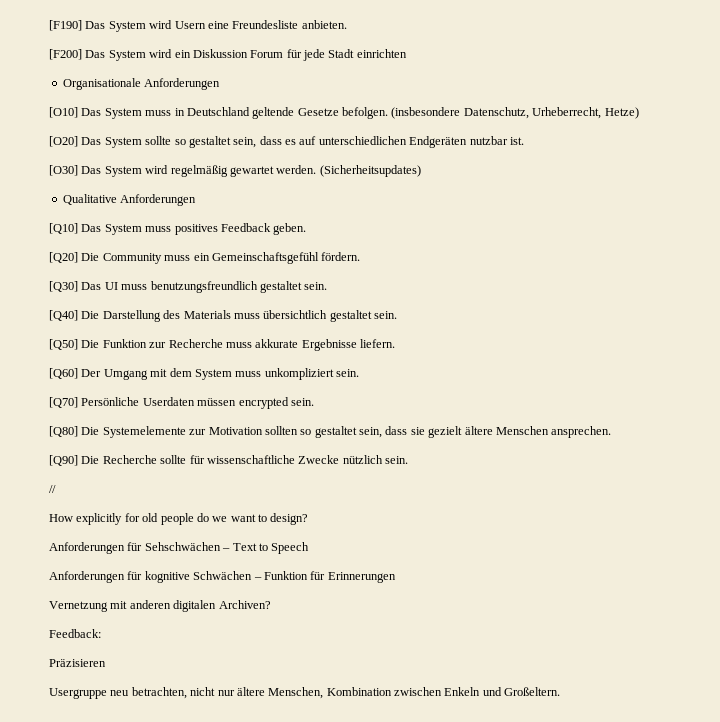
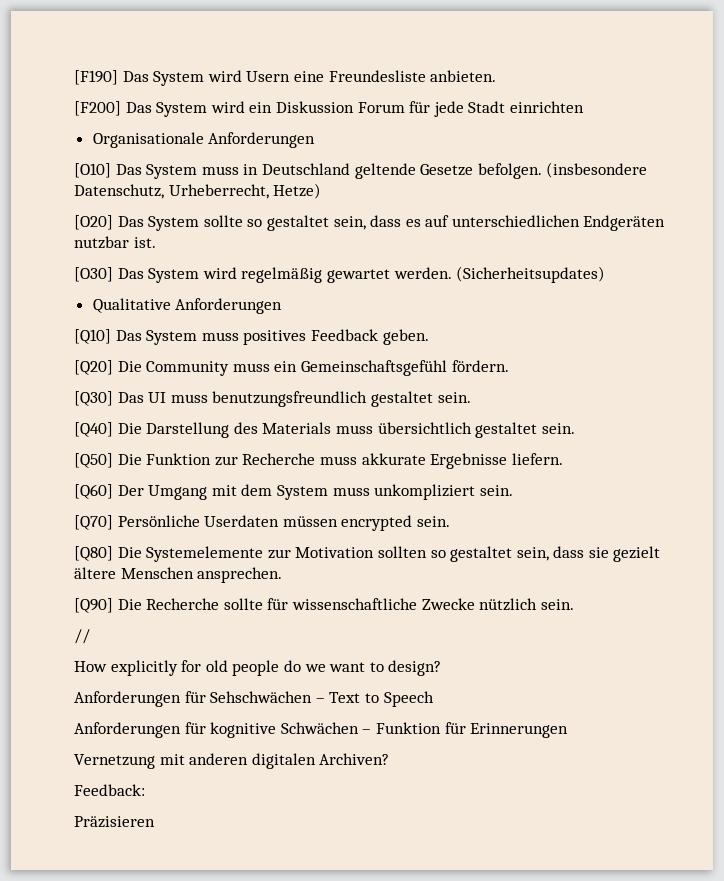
[49,687,561,699] // Usergruppe neu betrachten, nicht nur ältere Menschen, Kombination zwischen Enkeln und Großeltern. -> (155, 822) none

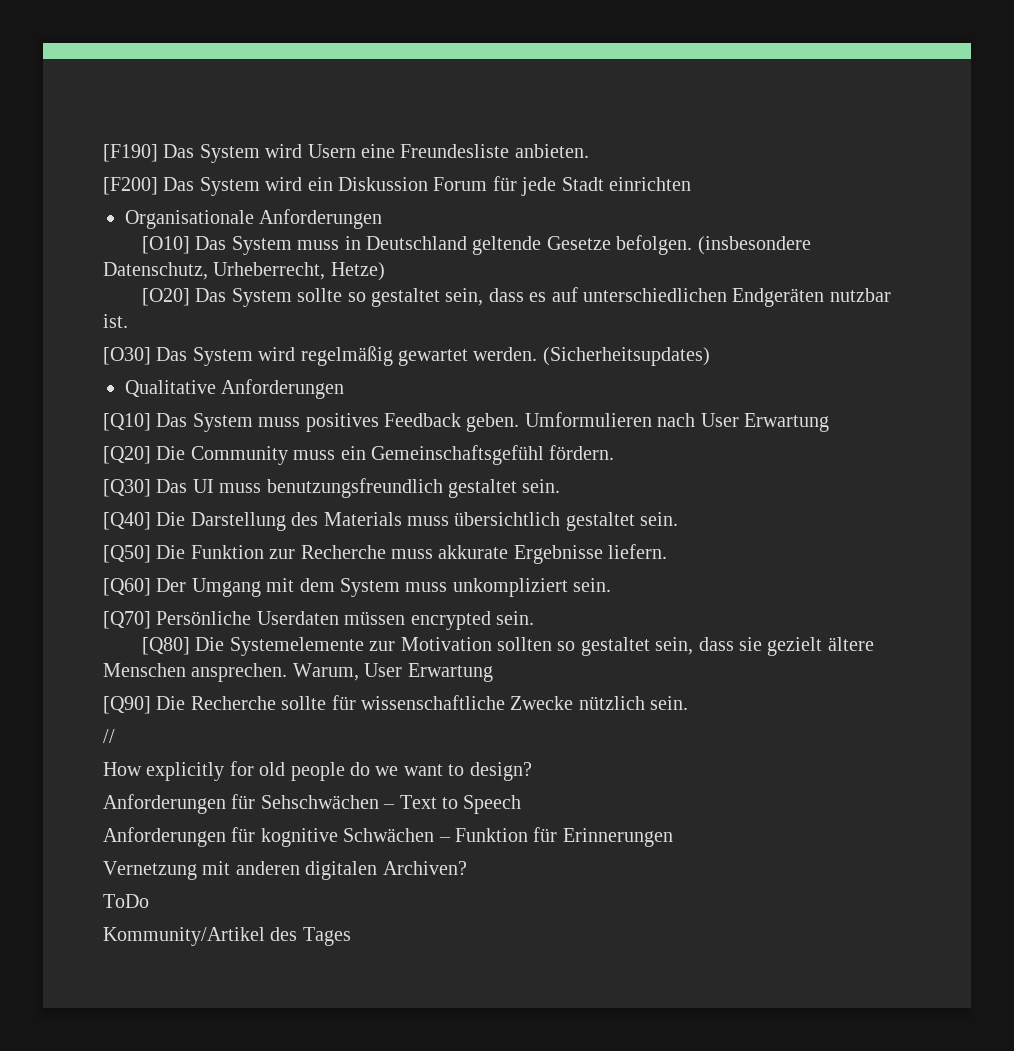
(429, 337) none -> [524,412,829,432] Umformulieren nach User Erwartung
(283, 575) none -> [292,663,493,682] Warum, User Erwartung
[74,784,145,796] [74,816,155,828] Feedback: // Präzisieren -> [103,894,149,908] [103,927,351,946] ToDo // Kommunity/Artikel des Tages

